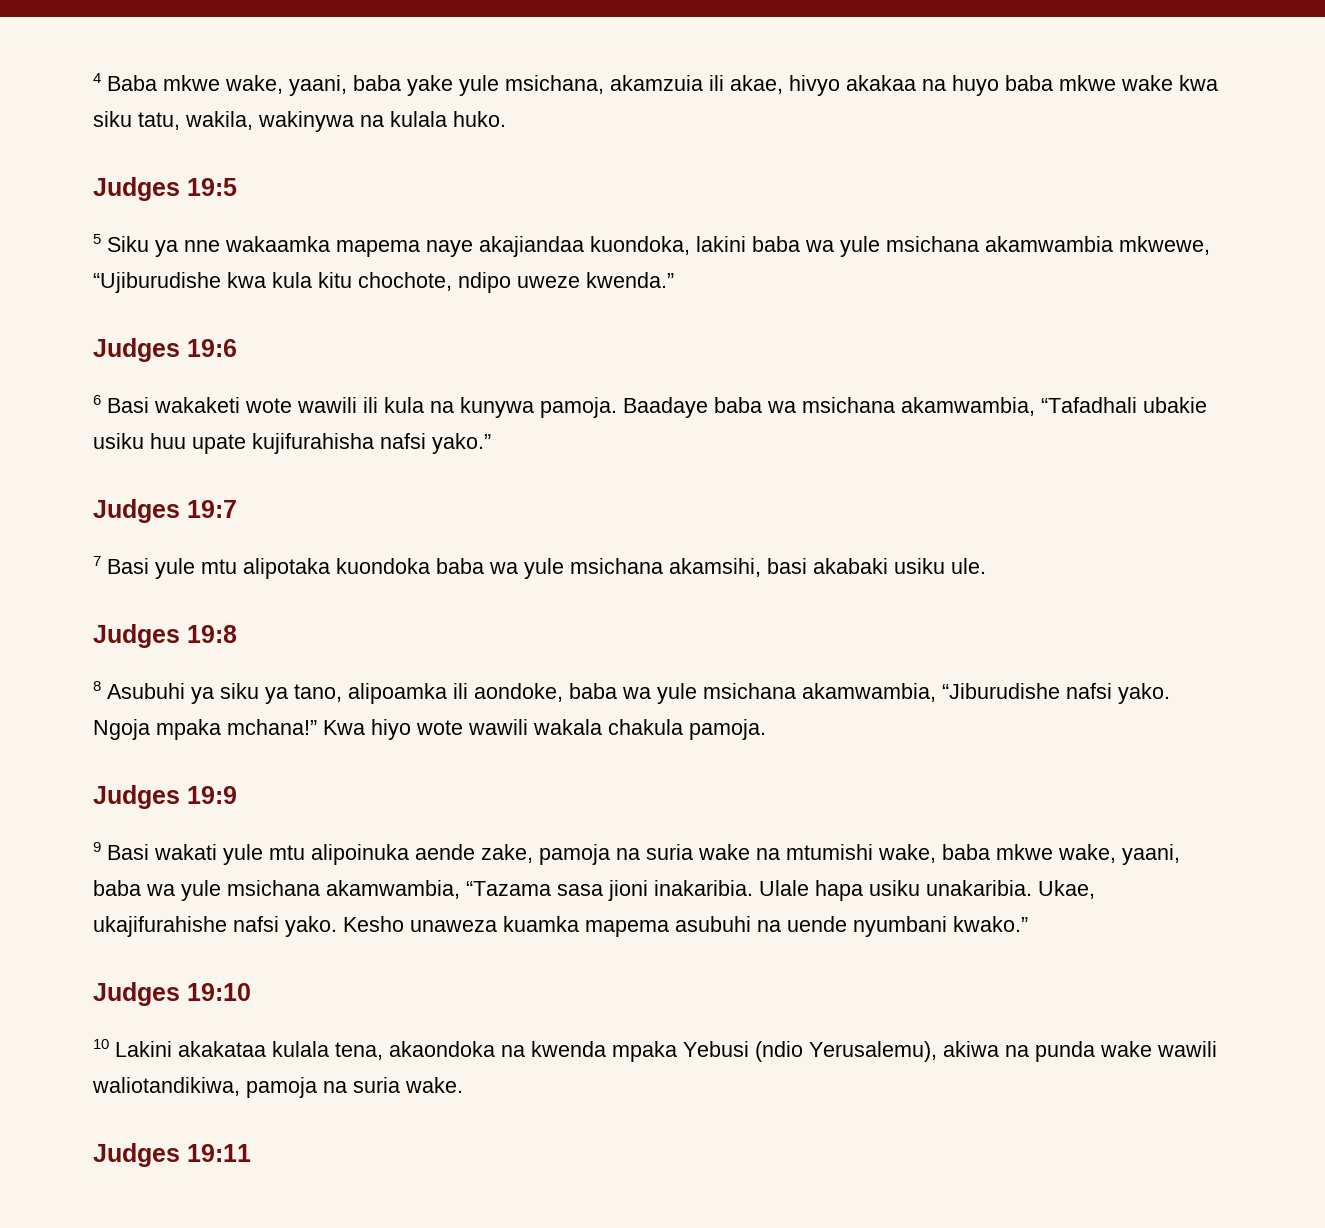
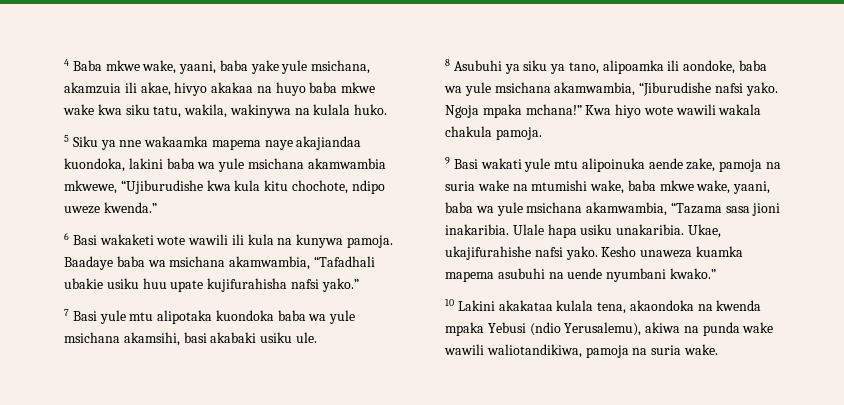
[93,177,237,201] // Judges 19:5 -> (388, 109) none
[93,338,237,362] // Judges 19:6 -> (157, 207) none
[93,499,237,523] // Judges 19:7 -> (359, 285) none
[93,624,237,648] // Judges 19:8 -> (317, 337) none
[93,785,237,809] // Judges 19:9 -> (542, 133) none
[93,982,251,1006] // Judges 19:10 -> (716, 273) none
[93,1143,251,1167] // Judges 19:11 -> (718, 349) none

